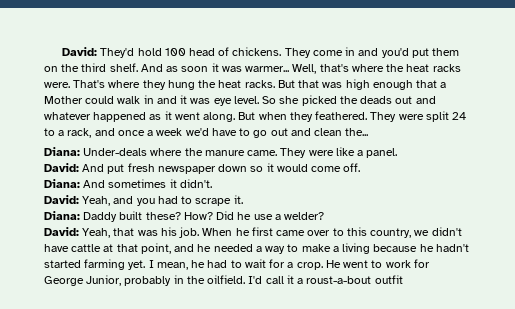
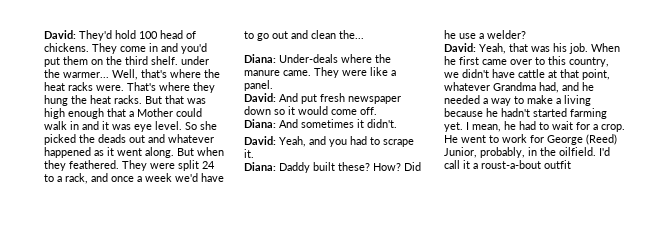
[140,63,242,72] And as soon it was -> [181,56,209,65] [44,69,60,78] under the
(171, 248) none -> [444,82,559,93] whatever Grandma had,
[86,275,172,286] Junior, probably -> [586,134,617,145] [444,147,525,158] (Reed) Junior, probably,

